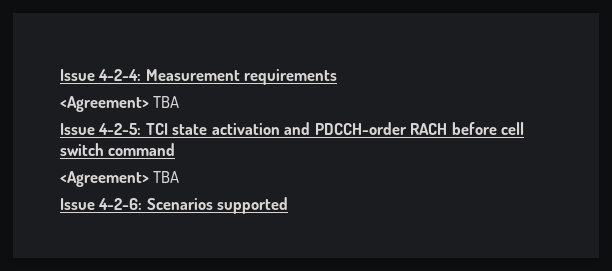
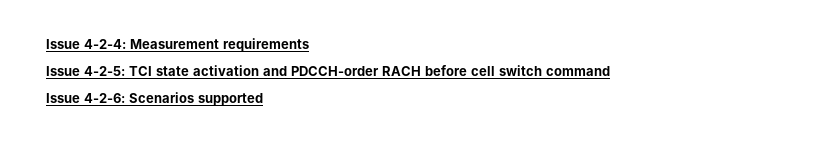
[60,96,180,112] // <Agreement> TBA -> (309, 45) none
[60,171,180,187] // <Agreement> TBA -> (610, 71) none

